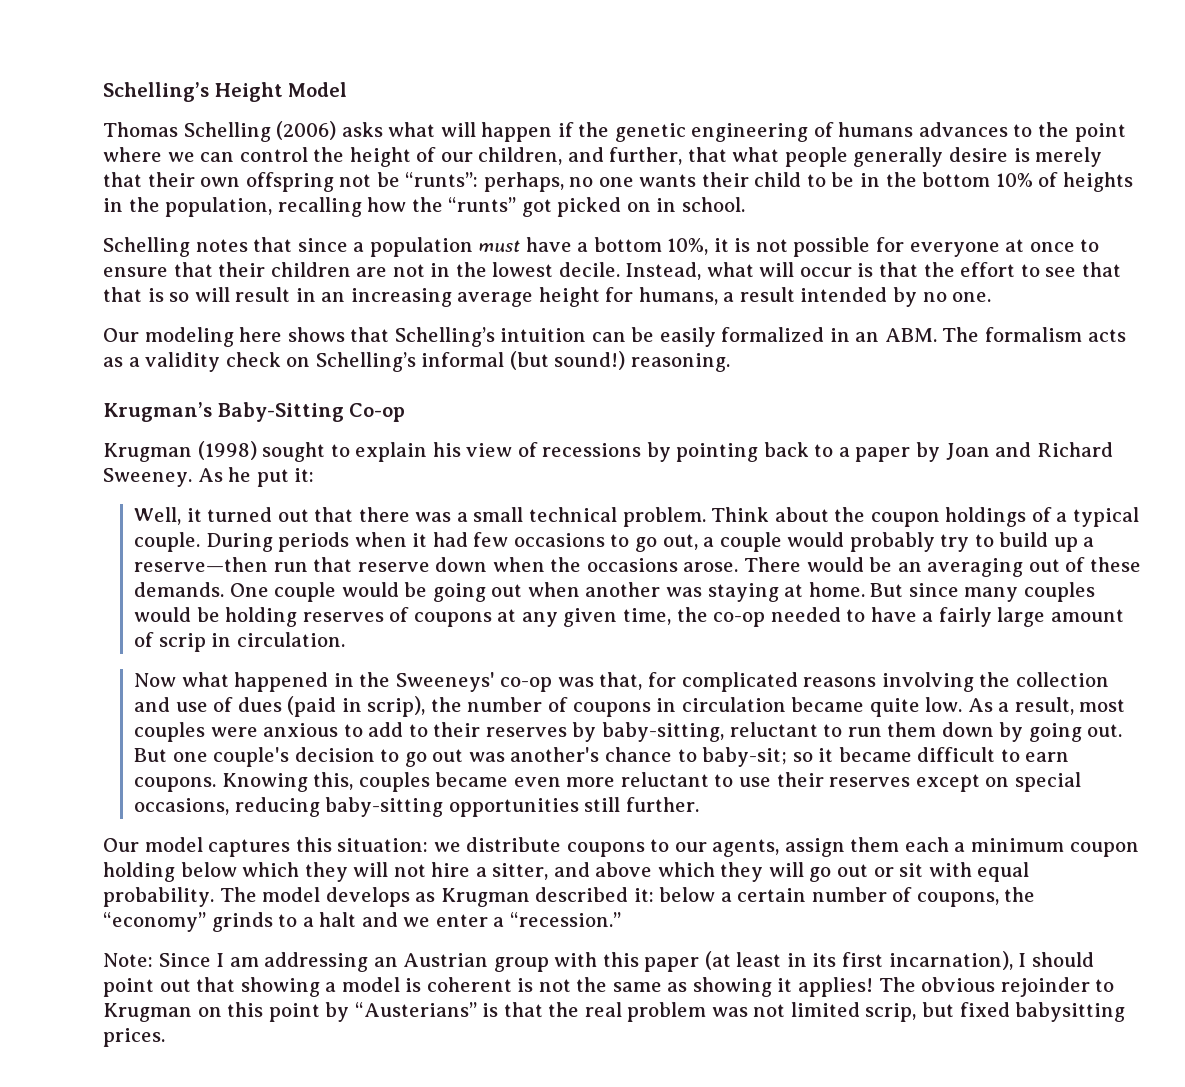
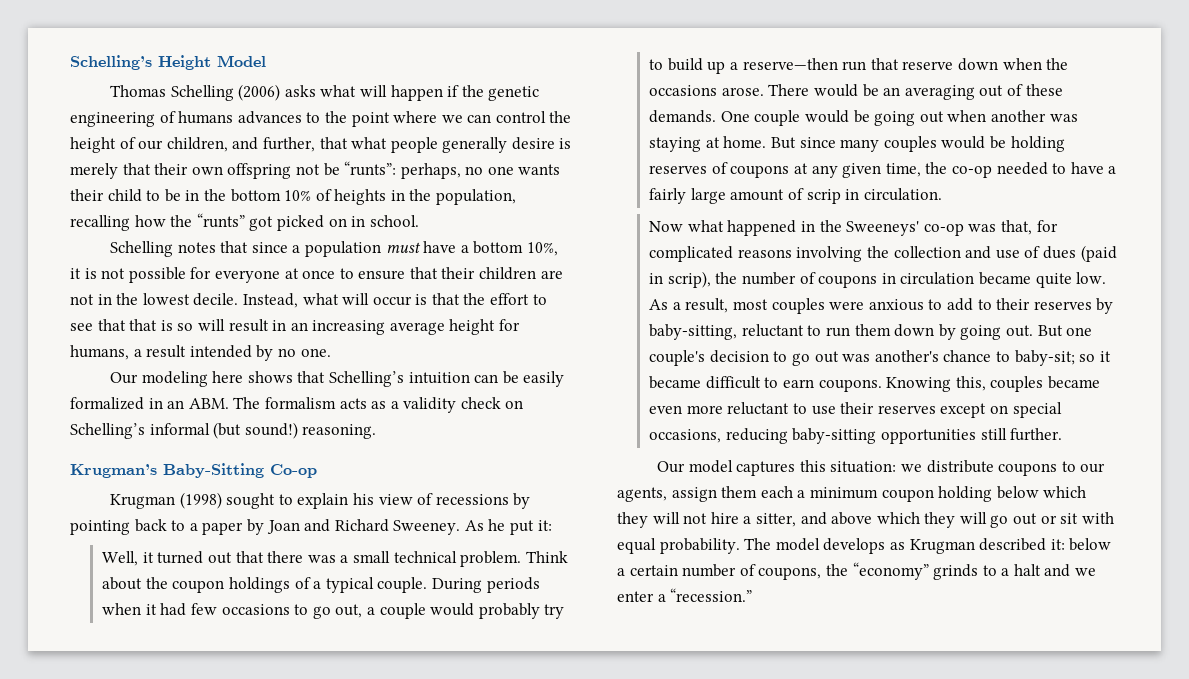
[103,951,1094,972] [103,977,1115,997] [103,1002,1126,1022] [103,1028,165,1047] // Note: Since I am addressing an Austrian group with this paper (at least in its first incarnation), I should point out that showing a model is coherent is not the same as showing it applies! The obvious rejoinder to Krugman on this point by “Austerians” is that the real problem was not limited scrip, but fixed babysitting prices. -> (753, 595) none

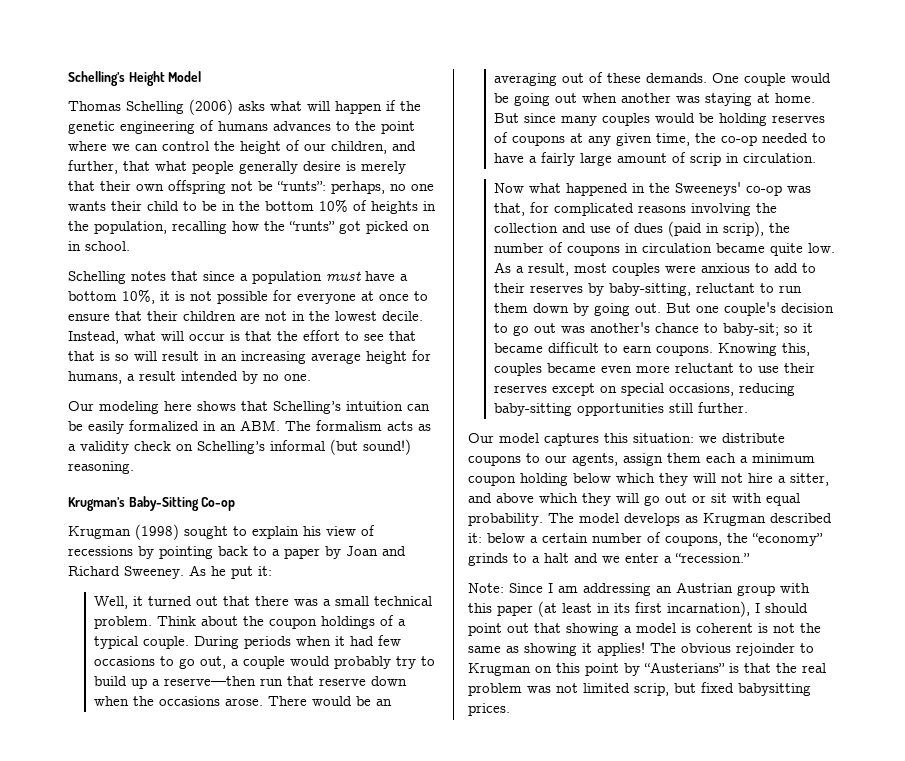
(753, 595) none -> [468,582,810,596] [468,601,808,617] [468,623,821,636] [468,642,814,656] [468,662,826,676] [468,682,811,696] [468,703,510,716] // Note: Since I am addressing an Austrian group with this paper (at least in its first incarnation), I should point out that showing a model is coherent is not the same as showing it applies! The obvious rejoinder to Krugman on this point by “Austerians” is that the real problem was not limited scrip, but fixed babysitting prices.

